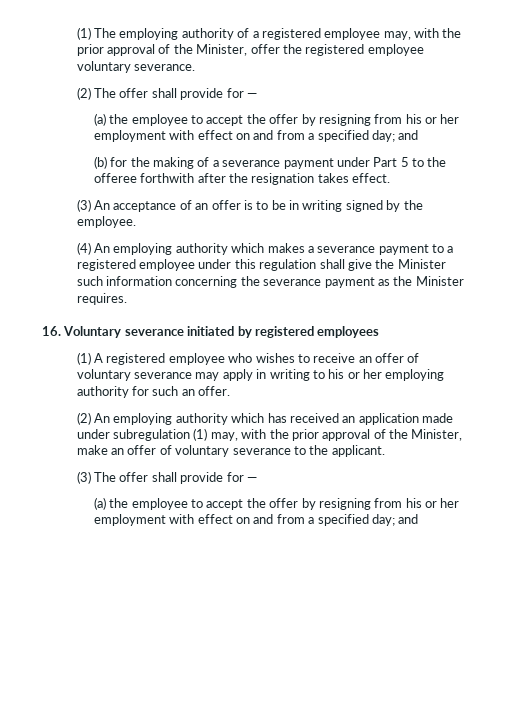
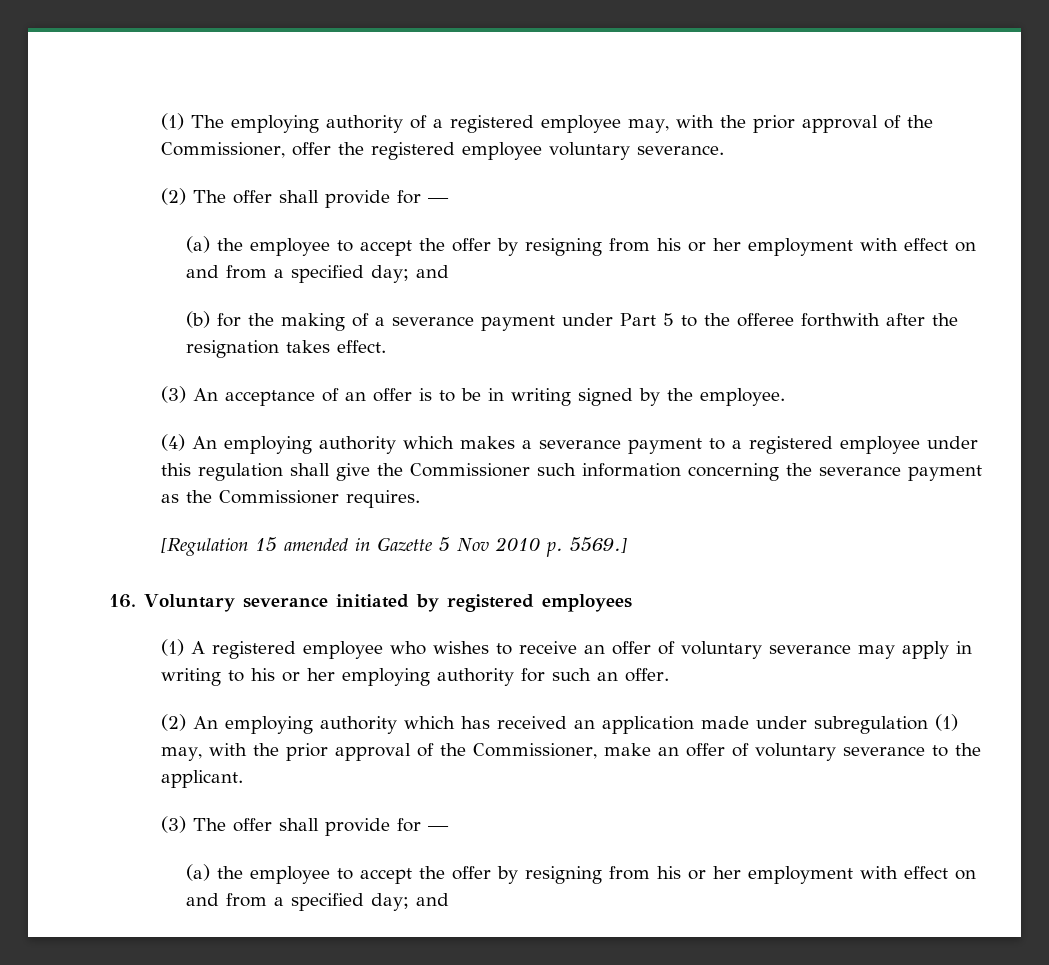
[196,44,248,56] Minister, -> [160,142,285,158] Commissioner,
[397,259,446,269] Minister -> [409,463,530,477] Commissioner
[415,276,464,286] Minister -> [218,490,339,504] Commissioner
(127, 299) none -> [160,537,627,557] // [Regulation 15 amended in Gazette 5 Nov 2010 p. 5569.]
[411,429,463,441] Minister, -> [472,743,597,759] Commissioner,

